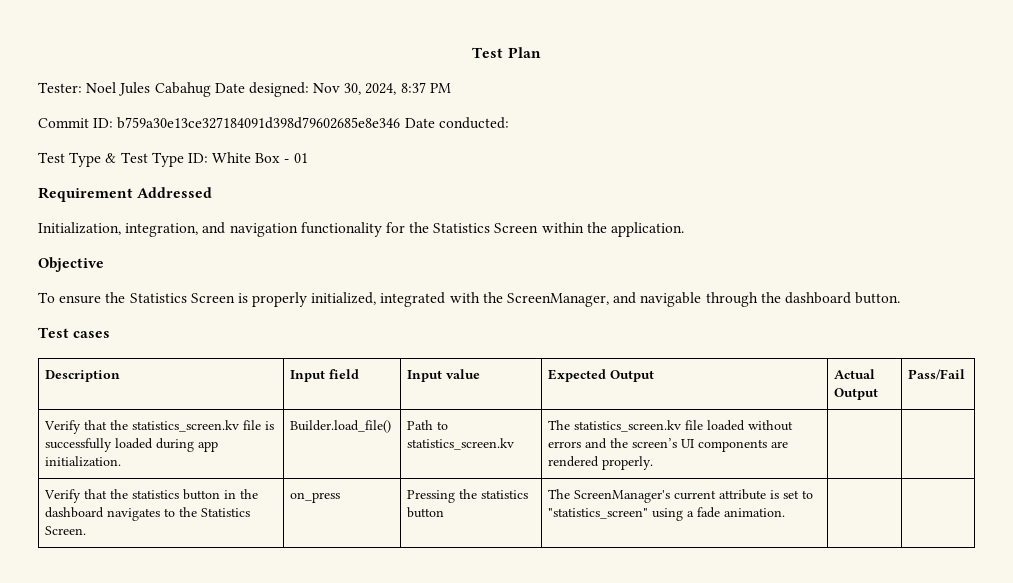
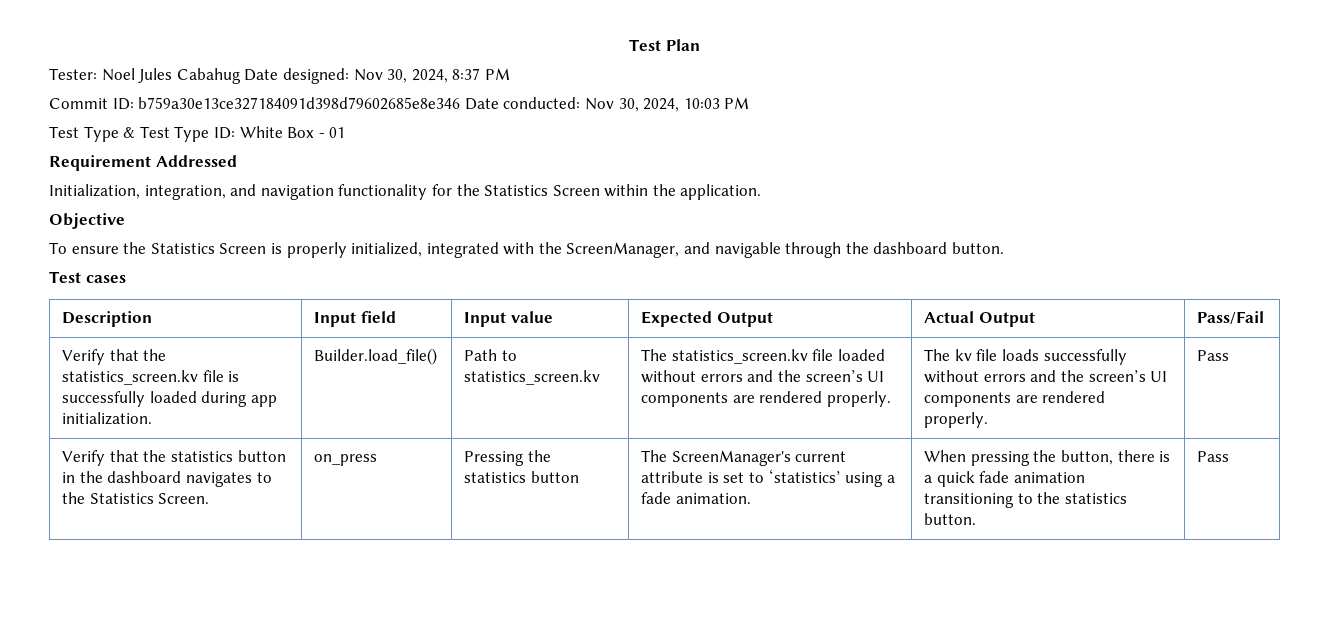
(509, 123) none -> [584,97,750,112] Nov 30, 2024, 10:03 PM
(654, 463) | -> [924,349,1127,365] [924,370,1168,383] [924,391,1106,407] [924,412,989,428] [1197,350,1230,361] The kv file loads successfully without errors and the screen’s UI components are rendered properly. | Pass
[548,508,649,519] "statistics_screen" -> [768,469,841,483] ‘statistics’
(786, 512) | -> [924,450,1171,466] [924,471,1085,487] [924,492,1127,508] [924,513,977,525] [1197,451,1230,462] When pressing the button, there is a quick fade animation transitioning to the statistics button. | Pass

